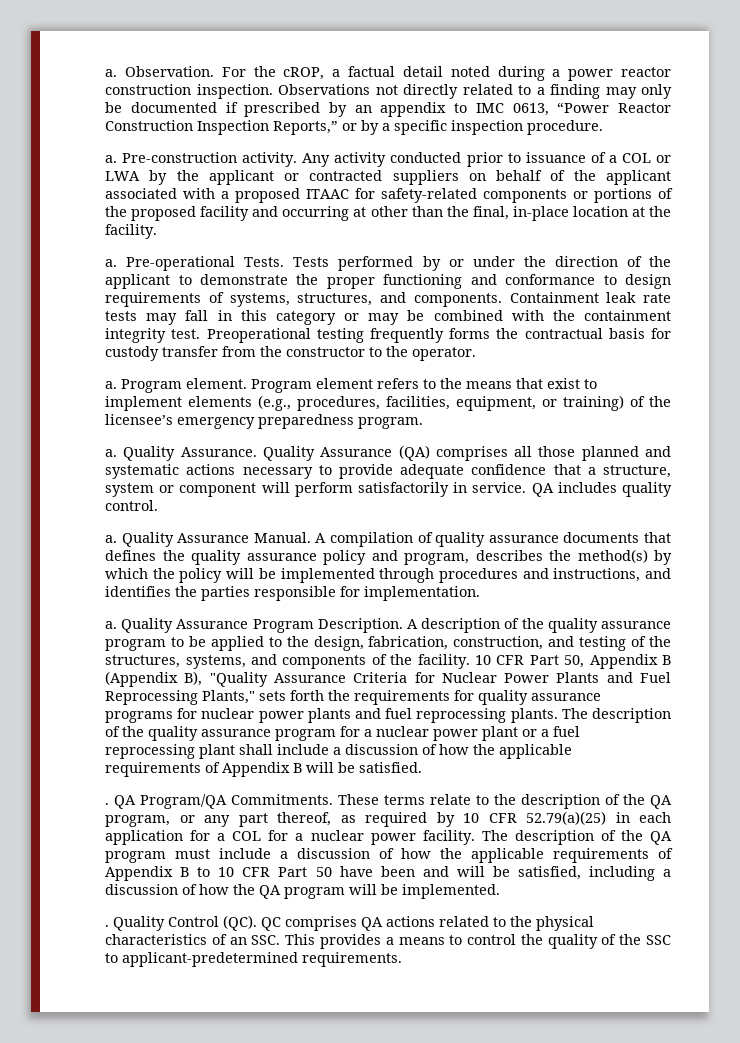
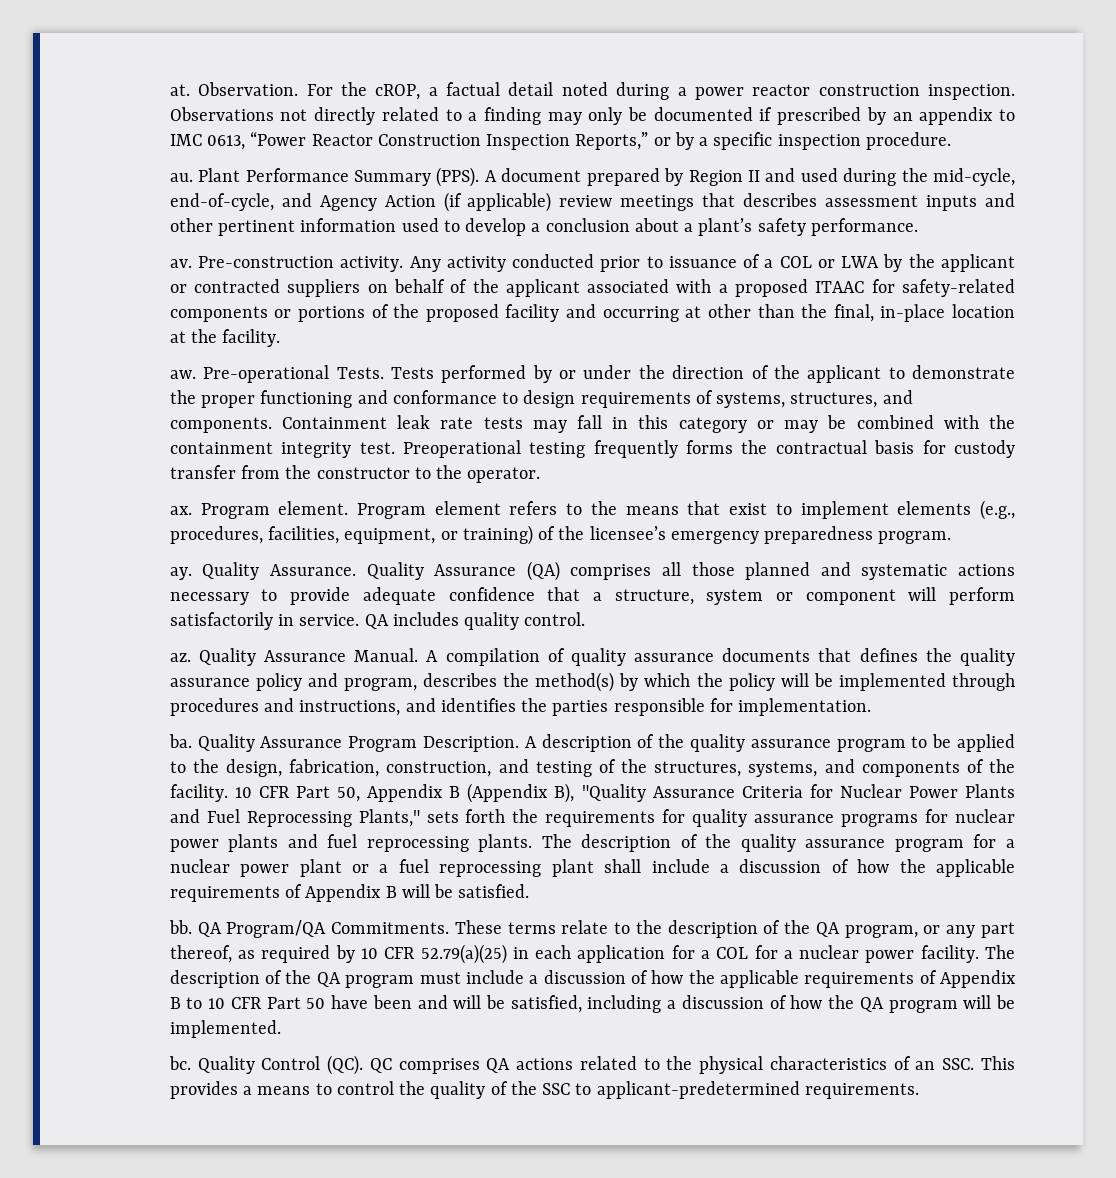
[105,69,118,77] a. -> [169,84,190,96] at.
[105,155,118,163] a. -> [169,167,1015,187] [169,192,1016,212] [169,218,918,236] [169,259,192,268] au. Plant Performance Summary (PPS). A document prepared by Region II and used during the mid-cycle, end-of-cycle, and Agency Action (if applicable) review meetings that describes assessment inputs and other pertinent information used to develop a conclusion about a plant’s safety performance. // av.
[105,259,118,267] a. -> [169,370,196,379] aw.
[105,381,118,389] a. -> [169,506,192,515] ax.
[105,449,118,457] a. -> [169,567,192,580] ay.
[105,535,118,543] a. -> [169,653,191,662] az.
[105,621,118,629] a. -> [168,734,192,748] ba.
[105,803,110,805] . -> [168,920,192,934] bb.
[105,925,110,927] . -> [168,1056,191,1070] bc.

